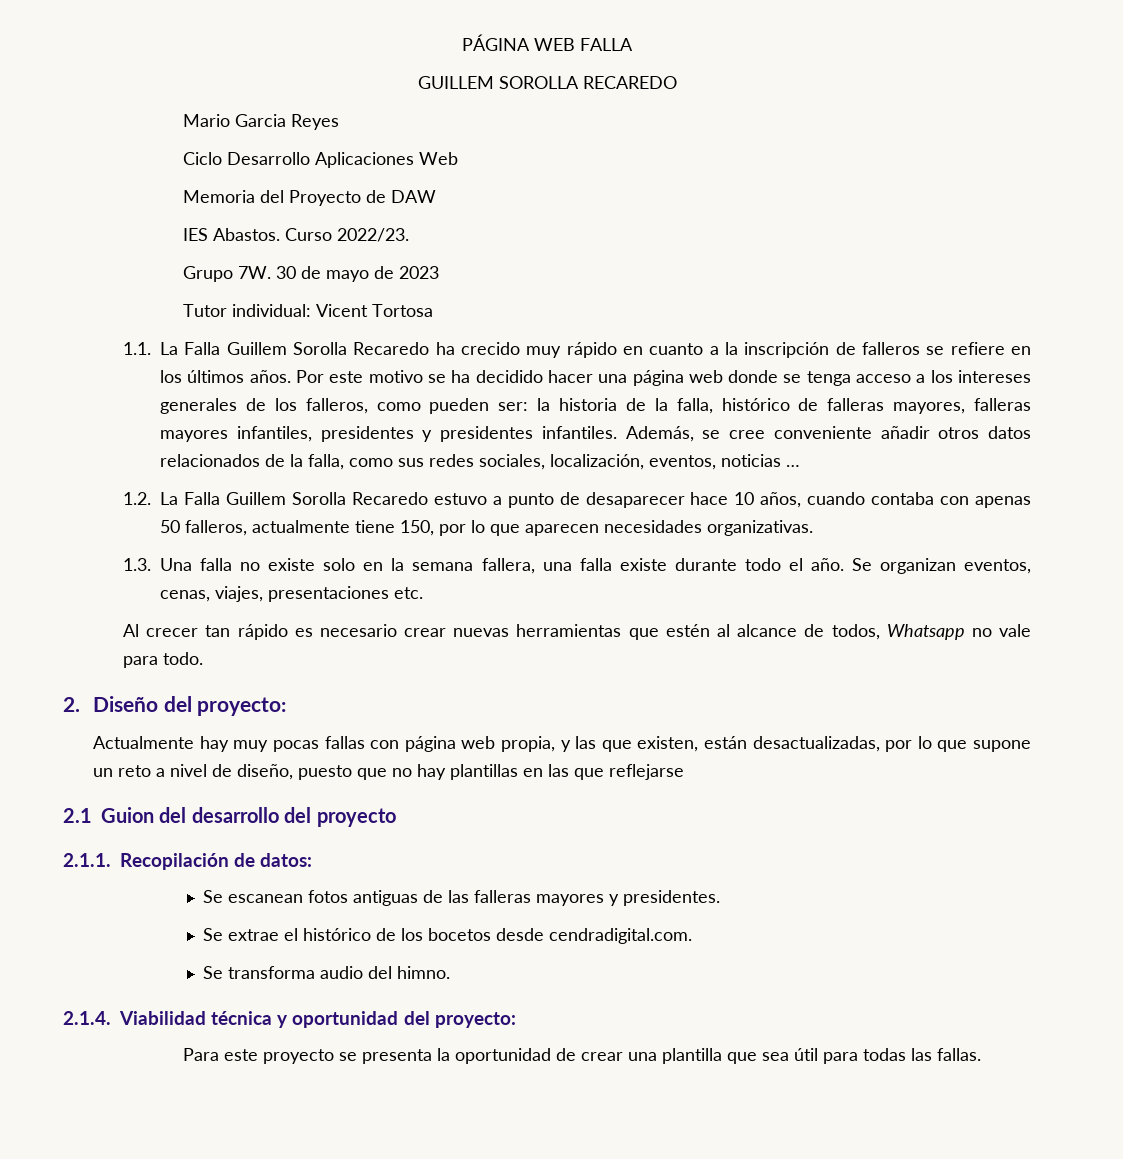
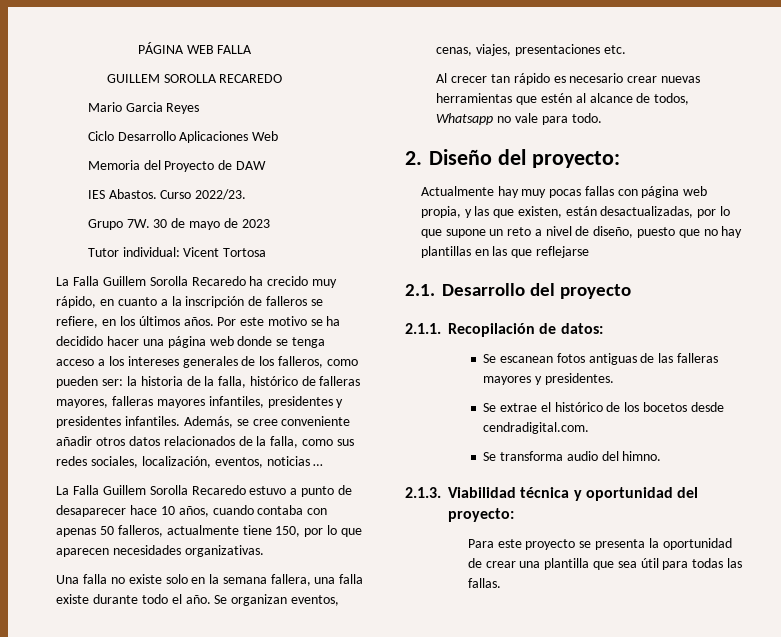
[123,342,152,355] 1.1. -> (267, 252) none
[566,342,617,358] rápido -> [56,296,97,308] rápido,
[950,342,1005,355] refiere -> [56,316,99,328] refiere,
[123,492,152,505] 1.2. -> (324, 465) none
[123,558,152,571] 1.3. -> (265, 551) none
[63,807,279,823] 2.1 Guion del desarrollo -> [405,283,525,296] 2.1. Desarrollo
[63,1011,111,1025] 2.1.4. -> [405,487,441,498] 2.1.3.

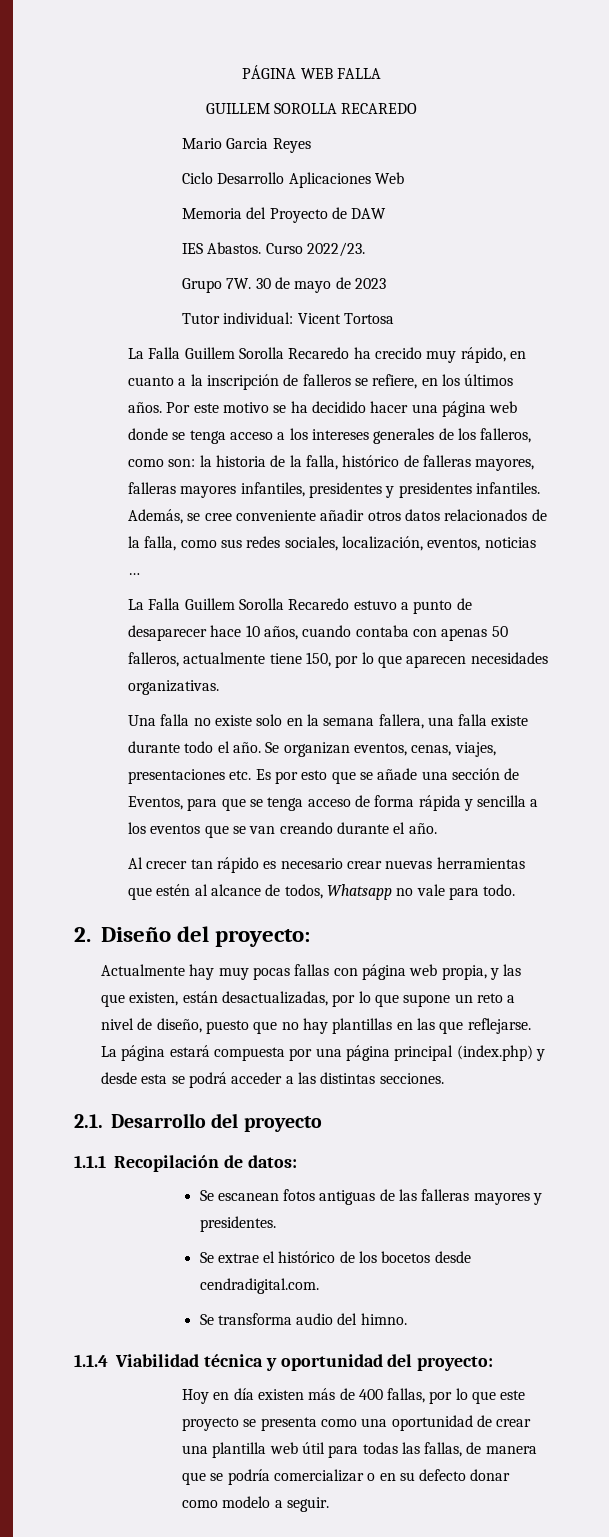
[56,376,124,388] pueden ser: -> [168,459,196,467] son:
(626, 49) none -> [255,768,520,784] [127,795,539,811] [127,822,437,838] Es por esto que se añade una sección de Eventos, para que se tenga acceso de forma rápida y sencilla a los eventos que se van creando durante el año.
[535,246,589,258] reflejarse -> [467,1018,531,1034] [100,1045,545,1061] [100,1072,444,1088] reflejarse. La página estará compuesta por una página principal (index.php) y desde esta se podrá acceder a las distintas secciones.
[405,323,441,334] 2.1.1. -> [74,1155,106,1168] 1.1.1
[405,487,441,498] 2.1.3. -> [74,1354,108,1367] 1.1.4
[467,539,494,548] Para -> [181,1388,497,1404] Hoy en día existen más de 400 fallas, por lo que
[648,538,659,548] la -> [320,1418,388,1427] como una
[593,561,637,570] que sea -> [269,1442,298,1454] web
[467,578,501,588] fallas. -> [424,1442,537,1457] [181,1469,511,1485] [181,1496,329,1512] fallas, de manera que se podría comercializar o en su defecto donar como modelo a seguir.

